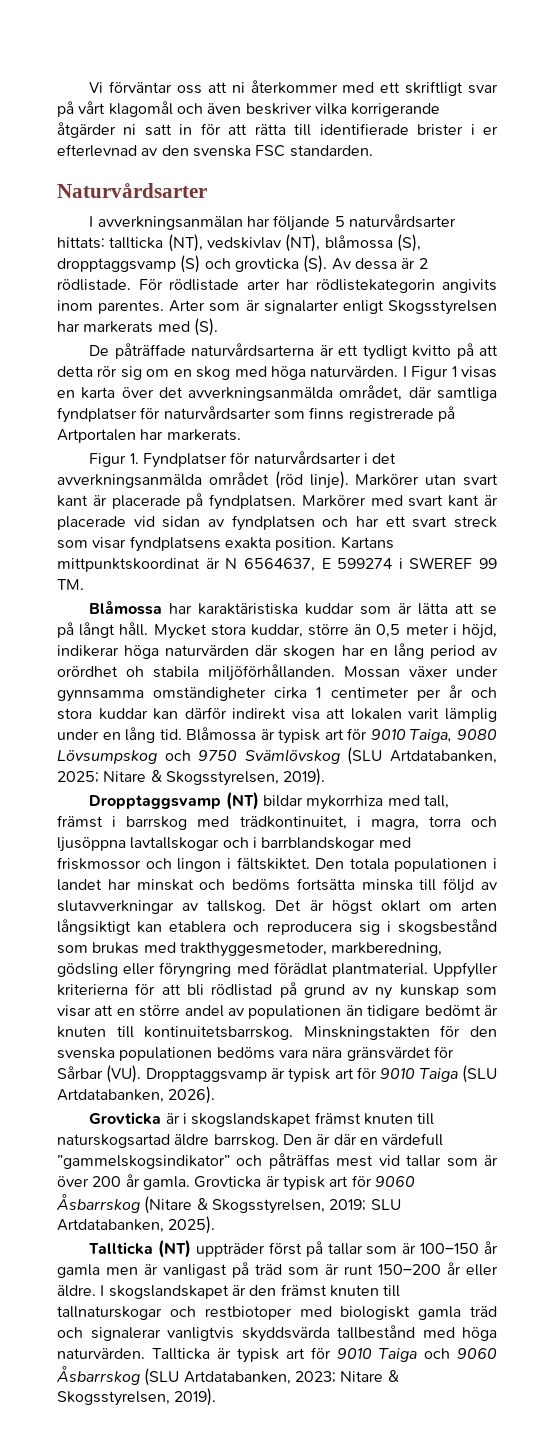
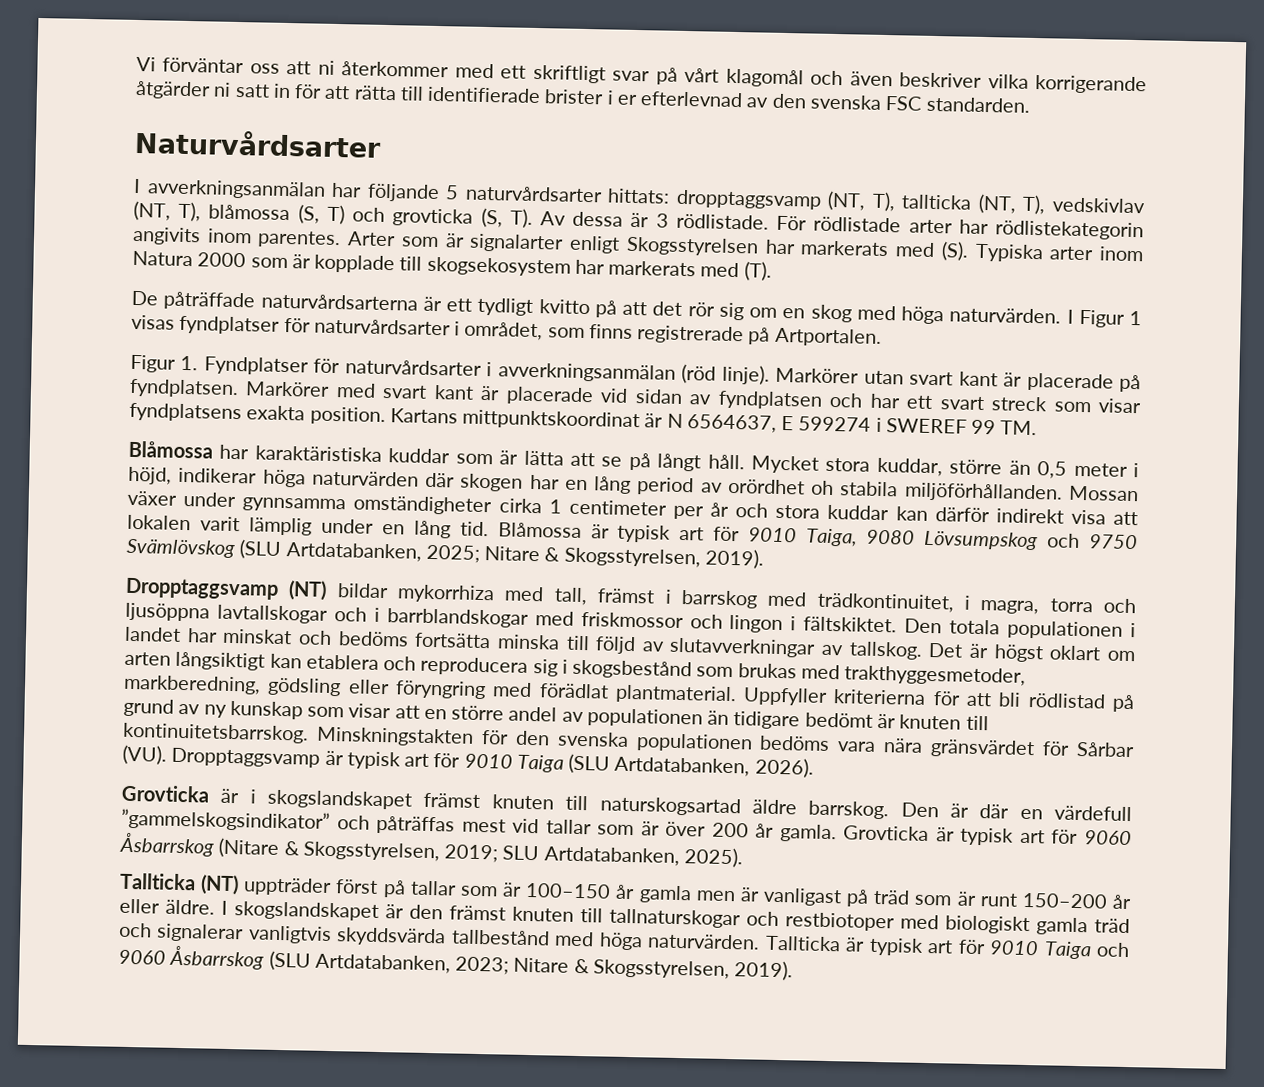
[109,234,421,252] [57,255,328,273] tallticka (NT), vedskivlav (NT), blåmossa (S), dropptaggsvamp (S) och grovticka (S). -> [675,189,1146,215] [133,200,533,228] dropptaggsvamp (NT, T), tallticka (NT, T), vedskivlav (NT, T), blåmossa (S, T) och grovticka (S, T).
[418,258,428,269] 2 -> [655,213,669,228] 3
(218, 327) none -> [974,243,1145,263] [132,250,772,281] Typiska arter inom Natura 2000 som är kopplade till skogsekosystem har markerats med (T).
[57,366,93,377] detta -> [652,301,683,316] det
[57,385,497,401] en karta över det avverkningsanmälda området, där samtliga -> (175, 322) none
(271, 413) none -> [454,321,544,341] i området,
[57,429,241,443] Artportalen har markerats. -> [774,327,882,347] Artportalen.
[372,453,397,464] [57,472,269,488] det avverkningsanmälda området -> [497,362,676,383] avverkningsanmälan

